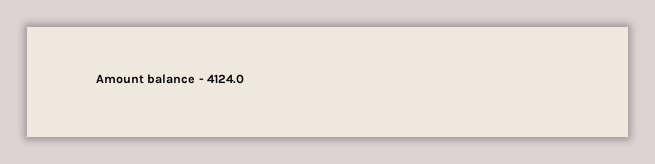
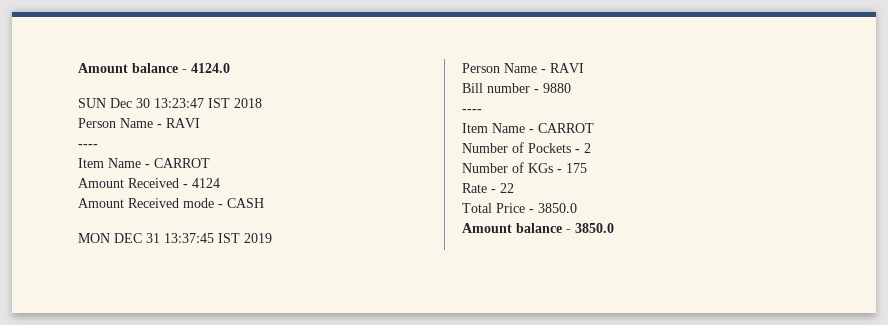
(245, 79) none -> [78,98,262,108] [78,118,200,128] [78,144,98,148] [78,158,210,168] [78,178,220,188] [78,198,264,208] [78,233,272,243] [462,63,584,73] [462,83,571,93] [462,109,482,113] [462,123,594,133] [462,142,591,153] [462,162,587,173] [462,183,514,193] [462,203,577,213] [462,223,614,233] // SUN Dec 30 13:23:47 IST 2018 // Person Name - RAVI // ---- // Item Name - CARROT // Amount Received - 4124 // Amount Received mode - CASH // MON DEC 31 13:37:45 IST 2019 // Person Name - RAVI // Bill number - 9880 // ---- // Item Name - CARROT // Number of Pockets - 2 // Number of KGs - 175 // Rate - 22 // Total Price - 3850.0 // Amount balance - 3850.0

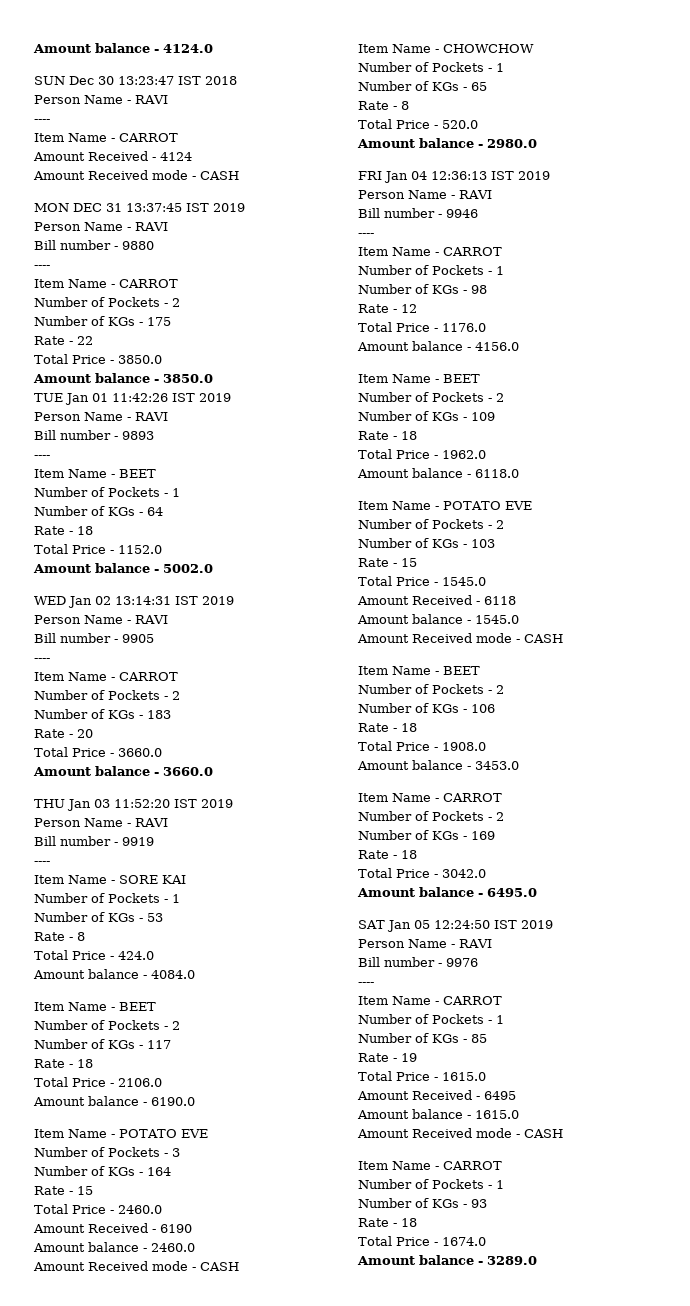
(614, 228) none -> [34,393,231,405] [34,412,168,421] [34,430,154,440] [34,455,50,459] [34,469,156,478] [34,487,180,497] [34,506,163,516] [34,526,93,535] [34,544,162,554] [33,563,213,573] [34,596,234,608] [34,615,168,624] [34,633,154,643] [34,658,50,662] [34,672,178,681] [34,690,180,700] [34,709,171,719] [34,729,93,738] [34,747,162,757] [33,766,213,776] [34,799,233,811] [34,818,168,827] [34,836,154,846] [34,861,50,865] [34,875,186,884] [34,893,180,903] [34,912,163,922] [34,932,85,941] [34,950,154,960] [33,969,195,979] [34,1002,156,1011] [34,1020,180,1030] [34,1039,171,1049] [34,1059,93,1068] [34,1077,162,1087] [33,1096,195,1106] [34,1129,208,1138] [34,1147,180,1157] [34,1166,171,1176] [34,1186,93,1195] [34,1204,162,1214] [33,1223,192,1233] [33,1242,195,1252] [33,1261,239,1271] [358,44,534,53] [358,62,504,72] [358,81,487,91] [358,101,409,110] [358,119,478,129] [357,138,537,148] [358,171,550,183] [358,190,492,199] [358,208,478,218] [358,233,374,237] [358,247,502,256] [358,265,504,275] [358,284,487,294] [358,304,417,313] [358,322,486,332] [357,341,519,351] [358,374,480,383] [358,392,504,402] [358,411,495,421] [358,431,417,440] [358,449,486,459] [357,468,519,478] [358,501,532,510] [358,519,504,529] [358,538,495,548] [358,558,417,567] [358,576,486,586] [357,595,516,605] [357,614,519,624] [357,633,563,643] [358,666,480,675] [358,684,504,694] [358,703,495,713] [358,723,417,732] [358,741,486,751] [357,760,519,770] [358,793,502,802] [358,811,504,821] [358,830,495,840] [358,850,417,859] [358,868,486,878] [357,887,537,897] [358,920,553,932] [358,939,492,948] [358,957,478,967] [358,982,374,986] [358,996,502,1005] [358,1014,504,1024] [358,1033,487,1043] [358,1053,417,1062] [358,1071,486,1081] [357,1090,516,1100] [357,1109,519,1119] [357,1128,563,1138] [358,1161,502,1170] [358,1179,504,1189] [358,1198,487,1208] [358,1218,417,1227] [358,1236,486,1246] [357,1255,537,1265] // TUE Jan 01 11:42:26 IST 2019 // Person Name - RAVI // Bill number - 9893 // ---- // Item Name - BEET // Number of Pockets - 1 // Number of KGs - 64 // Rate - 18 // Total Price - 1152.0 // Amount balance - 5002.0 // WED Jan 02 13:14:31 IST 2019 // Person Name - RAVI // Bill number - 9905 // ---- // Item Name - CARROT // Number of Pockets - 2 // Number of KGs - 183 // Rate - 20 // Total Price - 3660.0 // Amount balance - 3660.0 // THU Jan 03 11:52:20 IST 2019 // Person Name - RAVI // Bill number - 9919 // ---- // Item Name - SORE KAI // Number of Pockets - 1 // Number of KGs - 53 // Rate - 8 // Total Price - 424.0 // Amount balance - 4084.0 // Item Name - BEET // Number of Pockets - 2 // Number of KGs - 117 // Rate - 18 // Total Price - 2106.0 // Amount balance - 6190.0 // Item Name - POTATO EVE // Number of Pockets - 3 // Number of KGs - 164 // Rate - 15 // Total Price - 2460.0 // Amount Received - 6190 // Amount balance - 2460.0 // Amount Received mode - CASH // Item Name - CHOWCHOW // Number of Pockets - 1 // Number of KGs - 65 // Rate - 8 // Total Price - 520.0 // Amount balance - 2980.0 // FRI Jan 04 12:36:13 IST 2019 // Person Name - RAVI // Bill number - 9946 // ---- // Item Name - CARROT // Number of Pockets - 1 // Number of KGs - 98 // Rate - 12 // Total Price - 1176.0 // Amount balance - 4156.0 // Item Name - BEET // Number of Pockets - 2 // Number of KGs - 109 // Rate - 18 // Total Price - 1962.0 // Amount balance - 6118.0 // Item Name - POTATO EVE // Number of Pockets - 2 // Number of KGs - 103 // Rate - 15 // Total Price - 1545.0 // Amount Received - 6118 // Amount balance - 1545.0 // Amount Received mode - CASH // Item Name - BEET // Number of Pockets - 2 // Number of KGs - 106 // Rate - 18 // Total Price - 1908.0 // Amount balance - 3453.0 // Item Name - CARROT // Number of Pockets - 2 // Number of KGs - 169 // Rate - 18 // Total Price - 3042.0 // Amount balance - 6495.0 // SAT Jan 05 12:24:50 IST 2019 // Person Name - RAVI // Bill number - 9976 // ---- // Item Name - CARROT // Number of Pockets - 1 // Number of KGs - 85 // Rate - 19 // Total Price - 1615.0 // Amount Received - 6495 // Amount balance - 1615.0 // Amount Received mode - CASH // Item Name - CARROT // Number of Pockets - 1 // Number of KGs - 93 // Rate - 18 // Total Price - 1674.0 // Amount balance - 3289.0

